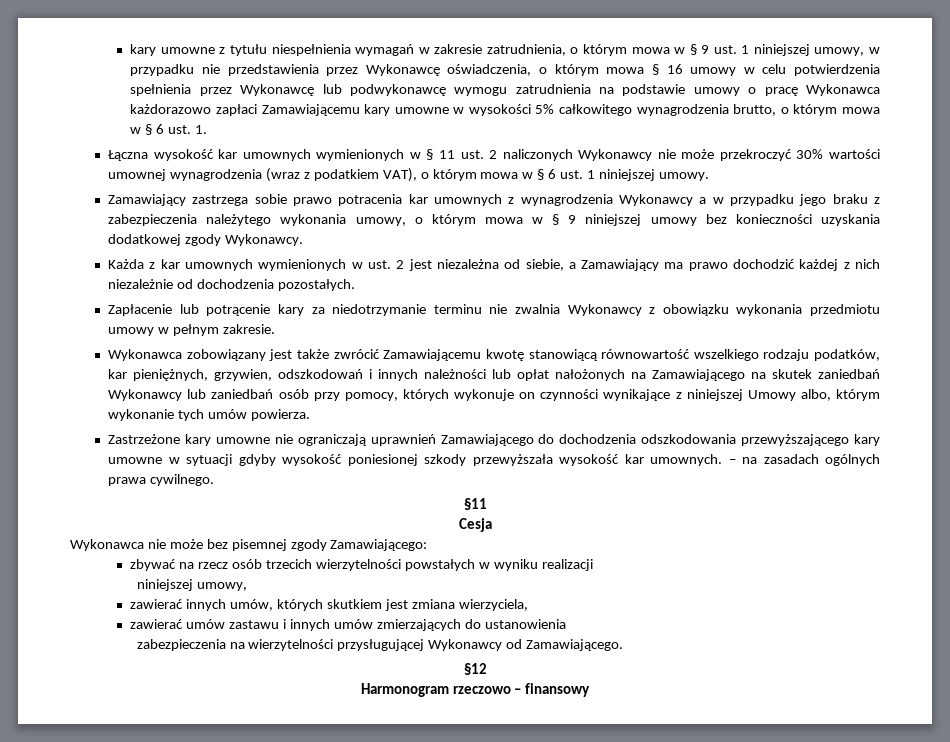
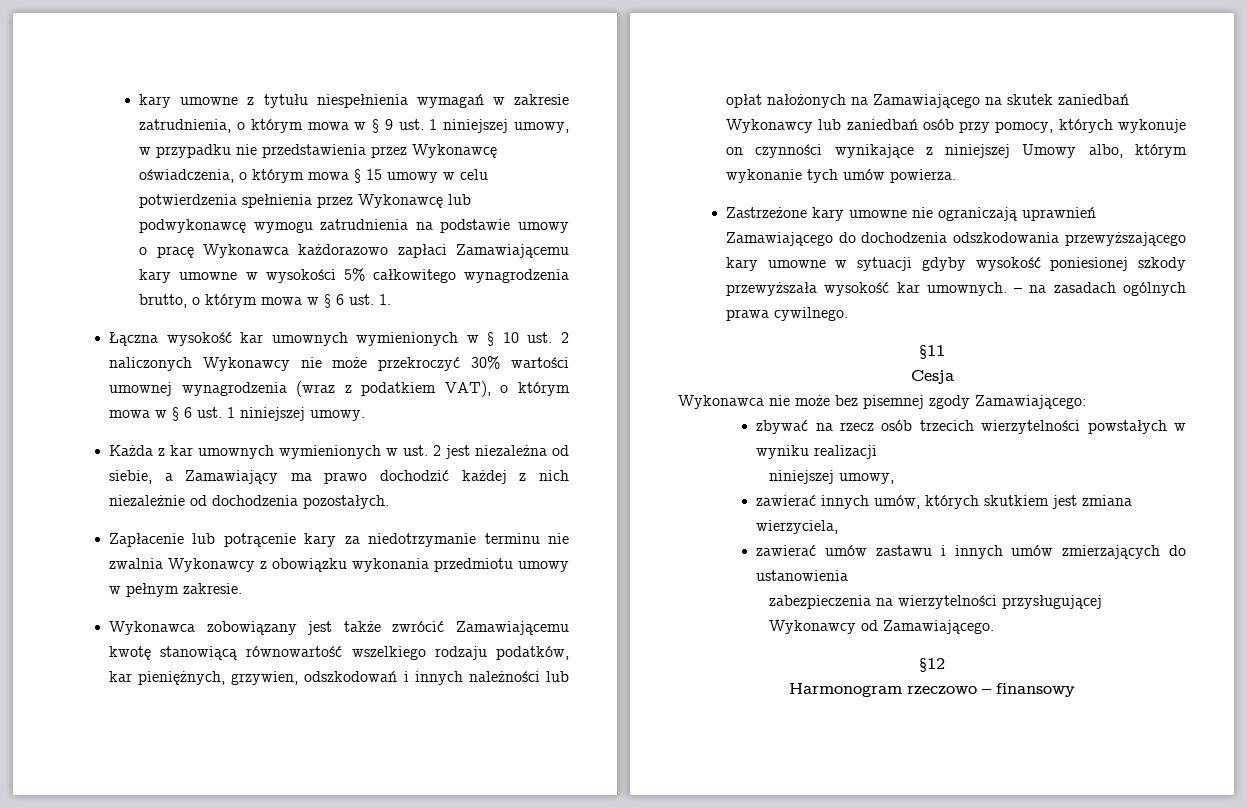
[666,64,683,74] 16 -> [366,169,383,180] 15
[439,150,456,159] 11 -> [502,332,519,343] 10
[108,194,880,206] [108,214,880,226] [108,234,303,246] // Zamawiający zastrzega sobie prawo potracenia kar umownych z wynagrodzenia Wykonawcy a w przypadku jego braku z zabezpieczenia należytego wykonania umowy, o którym mowa w § 9 niniejszej umowy bez konieczności uzyskania dodatkowej zgody Wykonawcy. -> (365, 415) none

